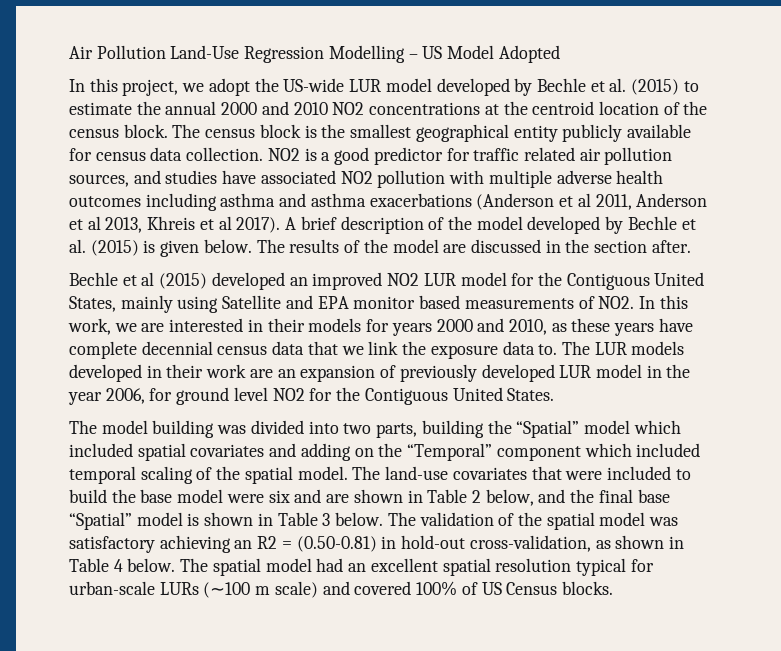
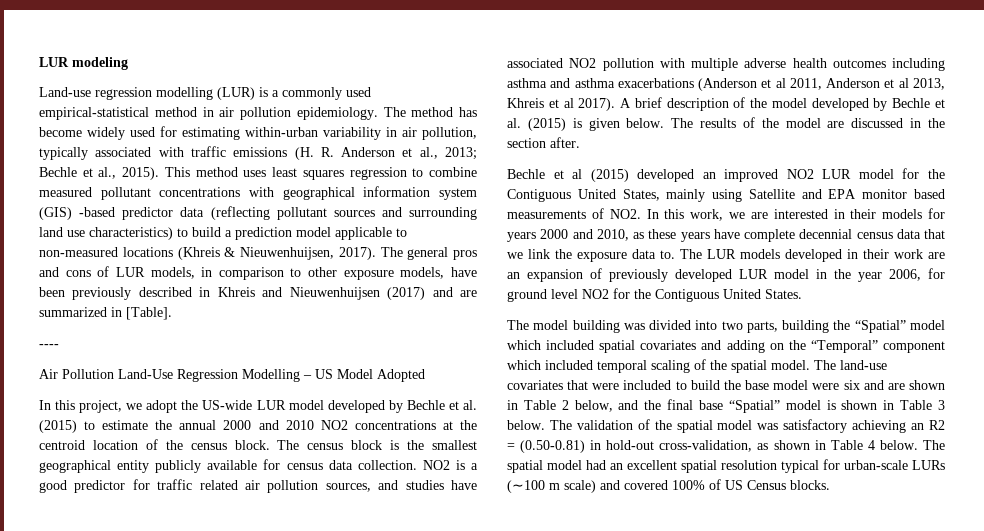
(69, 52) none -> [39,57,128,70] [39,87,371,100] [39,107,477,120] [39,126,477,140] [39,146,478,160] [39,167,478,180] [39,186,477,200] [39,206,477,220] [39,227,407,240] [39,247,477,260] [39,266,477,280] [39,287,478,300] [39,307,172,320] [39,344,59,348] LUR modeling // Land-use regression modelling (LUR) is a commonly used empirical-statistical method in air pollution epidemiology. The method has become widely used for estimating within-urban variability in air pollution, typically associated with traffic emissions (H. R. Anderson et al., 2013; Bechle et al., 2015). This method uses least squares regression to combine measured pollutant concentrations with geographical information system (GIS) -based predictor data (reflecting pollutant sources and surrounding land use characteristics) to build a prediction model applicable to non-measured locations (Khreis & Nieuwenhuijsen, 2017). The general pros and cons of LUR models, in comparison to other exposure models, have been previously described in Khreis and Nieuwenhuijsen (2017) and are summarized in [Table]. // ---- //

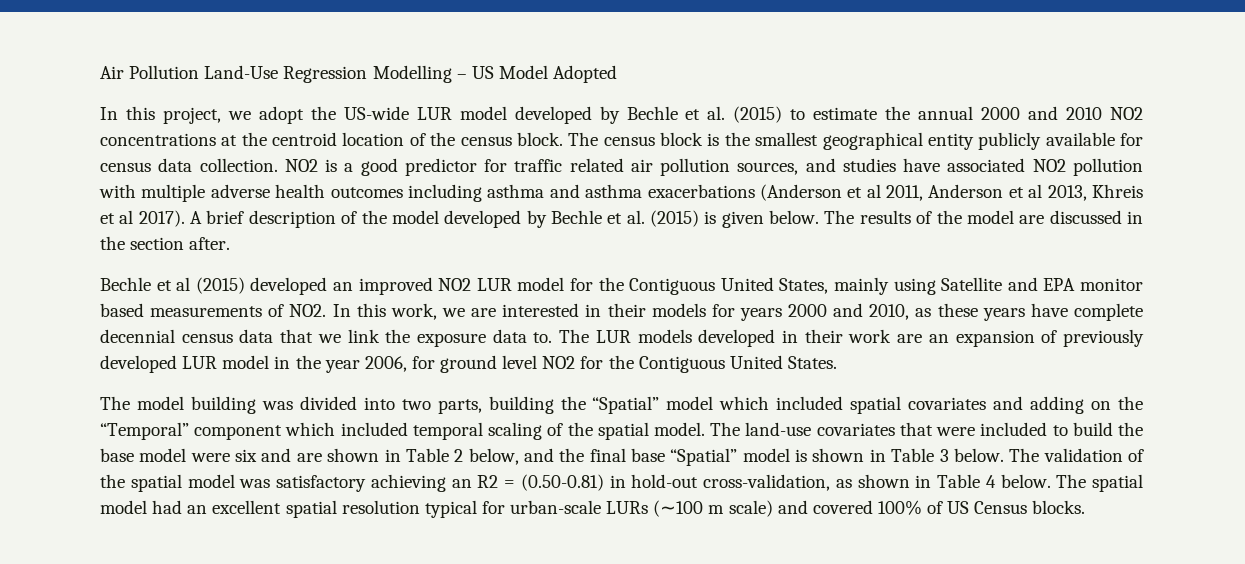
[39,57,128,70] [39,87,371,100] [39,107,477,120] [39,126,477,140] [39,146,478,160] [39,167,478,180] [39,186,477,200] [39,206,477,220] [39,227,407,240] [39,247,477,260] [39,266,477,280] [39,287,478,300] [39,307,172,320] [39,344,59,348] LUR modeling // Land-use regression modelling (LUR) is a commonly used empirical-statistical method in air pollution epidemiology. The method has become widely used for estimating within-urban variability in air pollution, typically associated with traffic emissions (H. R. Anderson et al., 2013; Bechle et al., 2015). This method uses least squares regression to combine measured pollutant concentrations with geographical information system (GIS) -based predictor data (reflecting pollutant sources and surrounding land use characteristics) to build a prediction model applicable to non-measured locations (Khreis & Nieuwenhuijsen, 2017). The general pros and cons of LUR models, in comparison to other exposure models, have been previously described in Khreis and Nieuwenhuijsen (2017) and are summarized in [Table]. // ---- // -> (100, 72) none

